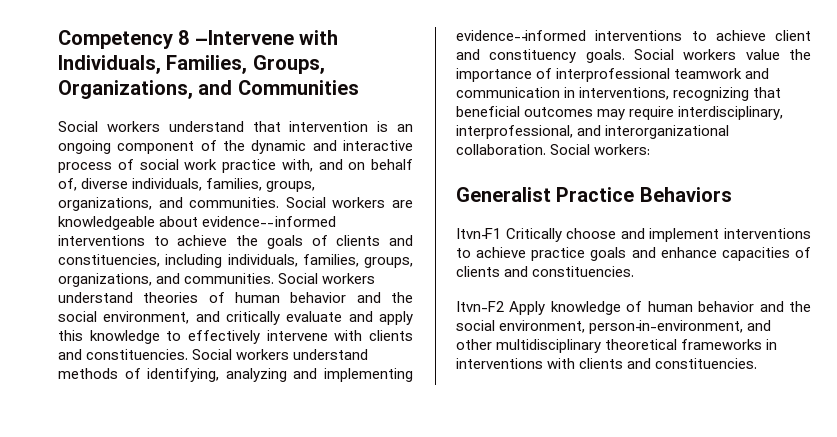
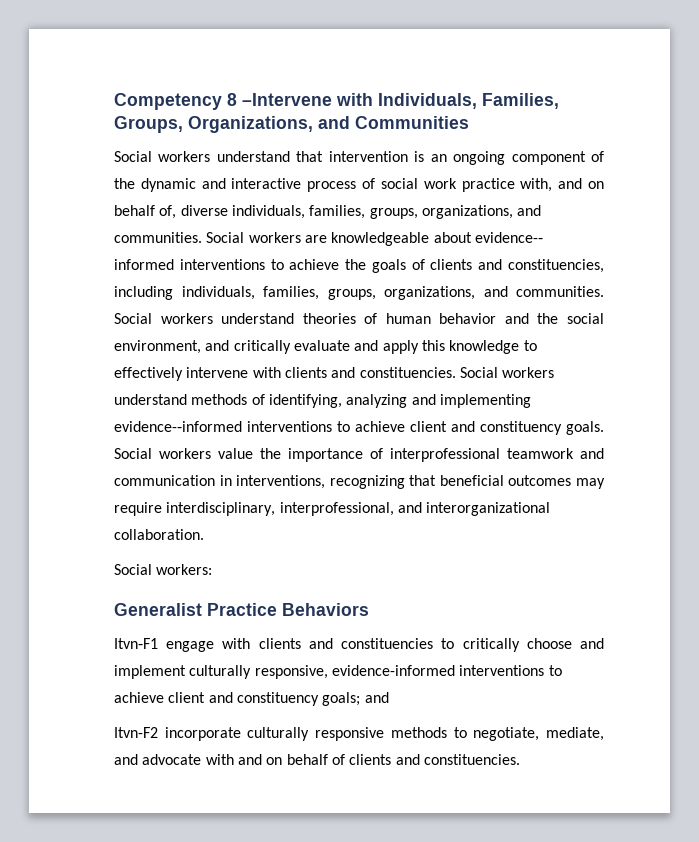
(546, 149) none -> (204, 534) //
[505,228,811,242] [456,247,811,261] [456,266,635,277] [456,301,812,315] [456,320,772,334] [456,339,778,353] [456,358,576,369] Critically choose and implement interventions to achieve practice goals and enhance capacities of clients and constituencies. // Itvn-F2 Apply knowledge of human behavior and the social environment, person‐in-environment, and other multidisciplinary theoretical frameworks in interventions with -> [166,638,604,652] [114,665,562,679] [114,692,389,706] [114,727,604,741] [114,754,345,765] engage with clients and constituencies to critically choose and implement culturally responsive, evidence-informed interventions to achieve client and constituency goals; and // Itvn-F2 incorporate culturally responsive methods to negotiate, mediate, and advocate with and on behalf of

